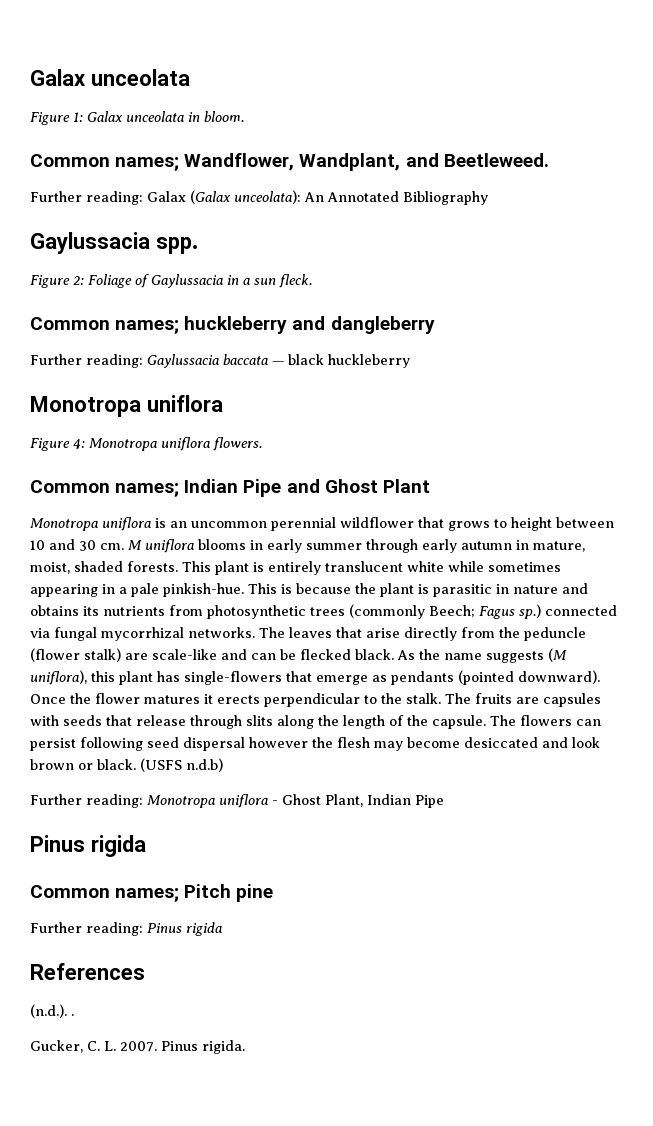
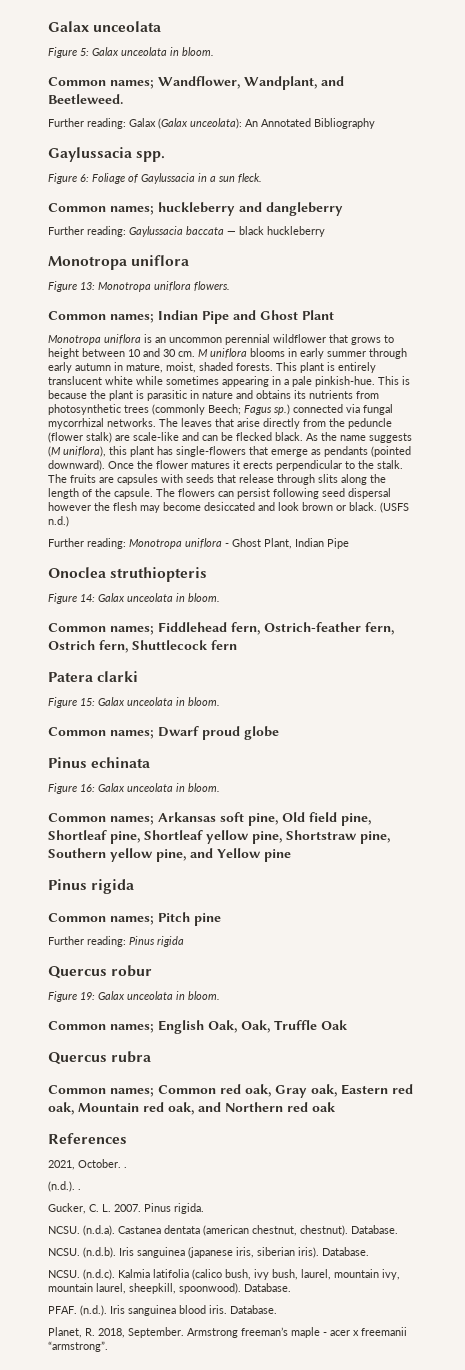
[73,112,83,122] 1: -> [80,48,89,56] 5:
[73,276,84,285] 2: -> [80,174,89,182] 6:
[73,438,85,449] 4: -> [80,282,95,290] 13:
[186,758,223,772] n.d.b) -> [48,516,69,527] n.d.)
(444, 801) none -> [48,567,208,582] [48,593,220,604] [48,622,394,635] [48,640,237,653] [48,671,139,682] [48,697,220,708] [48,726,279,740] [48,757,151,768] [48,783,220,794] [48,812,371,826] [48,830,390,844] [48,848,291,862] // Onoclea struthiopteris // Figure 14: Galax unceolata in bloom. // Common names; Fiddlehead fern, Ostrich-feather fern, Ostrich fern, Shuttlecock fern // Patera clarki // Figure 15: Galax unceolata in bloom. // Common names; Dwarf proud globe // Pinus echinata // Figure 16: Galax unceolata in bloom. // Common names; Arkansas soft pine, Old field pine, Shortleaf pine, Shortleaf yellow pine, Shortstraw pine, Southern yellow pine, and Yellow pine
[30,963,145,980] References -> [48,965,153,979] [48,991,220,1002] [48,1020,348,1034] [48,1051,152,1065] [48,1084,413,1098] [48,1102,336,1115] [48,1133,127,1144] [48,1159,127,1170] Quercus robur // Figure 19: Galax unceolata in bloom. // Common names; English Oak, Oak, Truffle Oak // Quercus rubra // Common names; Common red oak, Gray oak, Eastern red oak, Mountain red oak, and Northern red oak // References // 2021, October. .
(245, 1047) none -> [48,1225,398,1236] [48,1247,369,1258] [48,1269,400,1280] [48,1283,291,1294] [48,1305,277,1316] [48,1327,407,1338] [48,1341,108,1352] // NCSU. (n.d.a). Castanea dentata (american chestnut, chestnut). Database. // NCSU. (n.d.b). Iris sanguinea (japanese iris, siberian iris). Database. // NCSU. (n.d.c). Kalmia latifolia (calico bush, ivy bush, laurel, mountain ivy, mountain laurel, sheepkill, spoonwood). Database. // PFAF. (n.d.). Iris sanguinea blood iris. Database. // Planet, R. 2018, September. Armstrong freeman’s maple - acer x freemanii “armstrong”.

